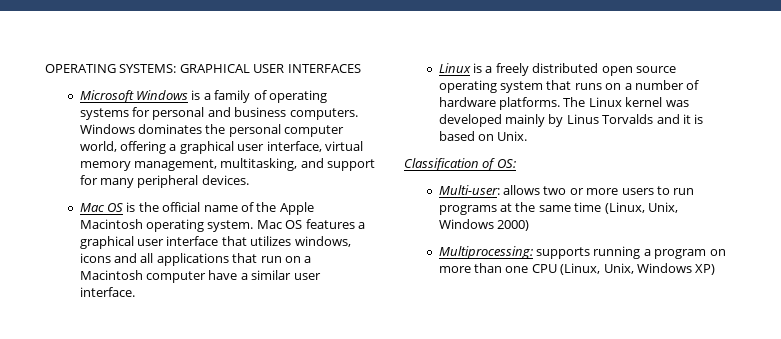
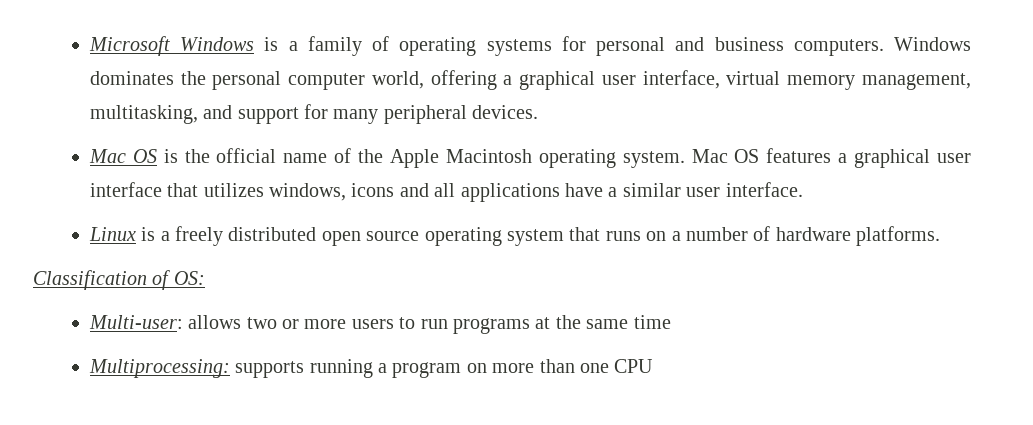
[45,64,361,73] OPERATING SYSTEMS: GRAPHICAL USER INTERFACES // -> (88, 46) none
[232,253,312,263] [79,270,207,283] that run on a Macintosh computer -> (560, 192) none
[563,97,689,107] [438,114,704,127] [438,131,528,141] The Linux kernel was developed mainly by Linus Torvalds and it is based on Unix. -> (941, 236) none
[604,202,678,214] [438,219,530,231] (Linux, Unix, Windows 2000) -> (671, 322) none
[560,263,716,275] (Linux, Unix, Windows XP) -> (654, 366) none

